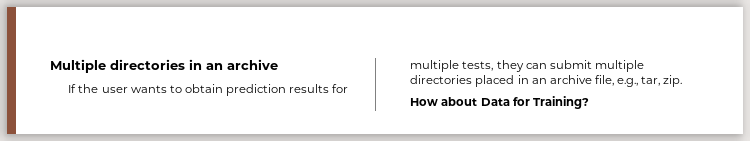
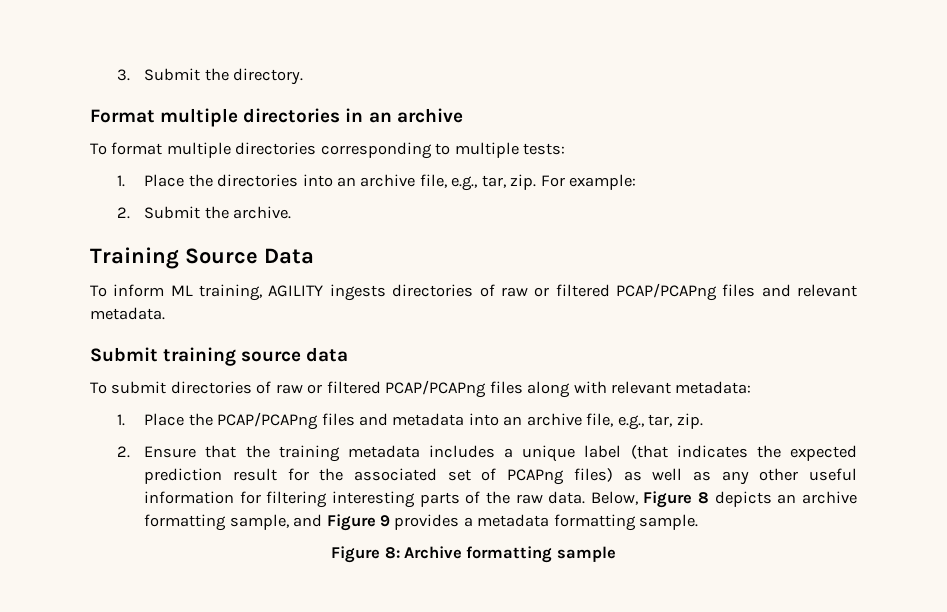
[50,59,278,73] [68,84,349,96] [410,60,644,72] [410,75,529,87] Multiple directories in an archive // If the user wants to obtain prediction results for multiple tests, they can submit multiple directories placed in -> [117,68,304,85] [90,108,463,127] [90,142,566,159] [117,174,637,191] [117,206,292,219] [90,247,314,269] [90,283,857,301] [90,307,165,320] [90,347,349,366] [90,380,752,398] [117,412,499,430] 3. Submit the directory. // Format multiple directories in an archive // To format multiple directories corresponding to multiple tests: // 1. Place the directories into an archive file, e.g., tar, zip. For example: // 2. Submit the archive. // Training Source Data // To inform ML training, AGILITY ingests directories of raw or filtered PCAP/PCAPng files and relevant metadata. // Submit training source data // To submit directories of raw or filtered PCAP/PCAPng files along with relevant metadata: // 1. Place the PCAP/PCAPng files and metadata into
[410,96,589,109] How about Data for Training? -> [117,445,858,462] [144,468,857,485] [144,491,857,508] [144,514,699,531] [331,546,616,563] 2. Ensure that the training metadata includes a unique label (that indicates the expected prediction result for the associated set of PCAPng files) as well as any other useful information for filtering interesting parts of the raw data. Below, Figure 8 depicts an archive formatting sample, and Figure 9 provides a metadata formatting sample. // Figure 8: Archive formatting sample

